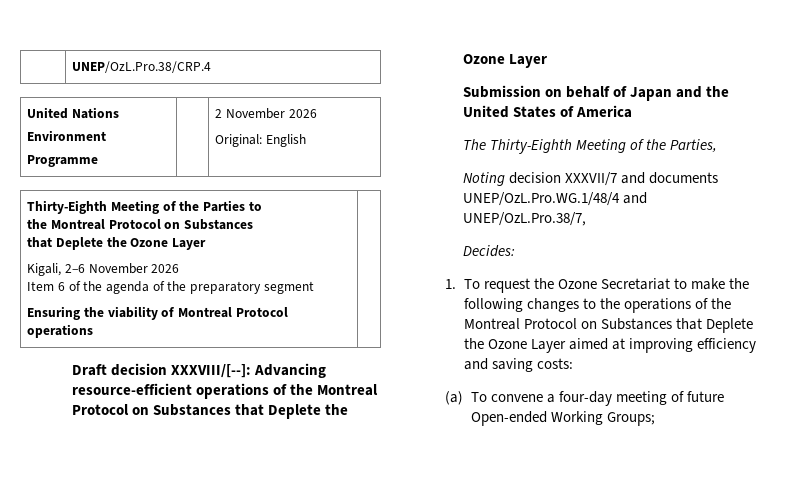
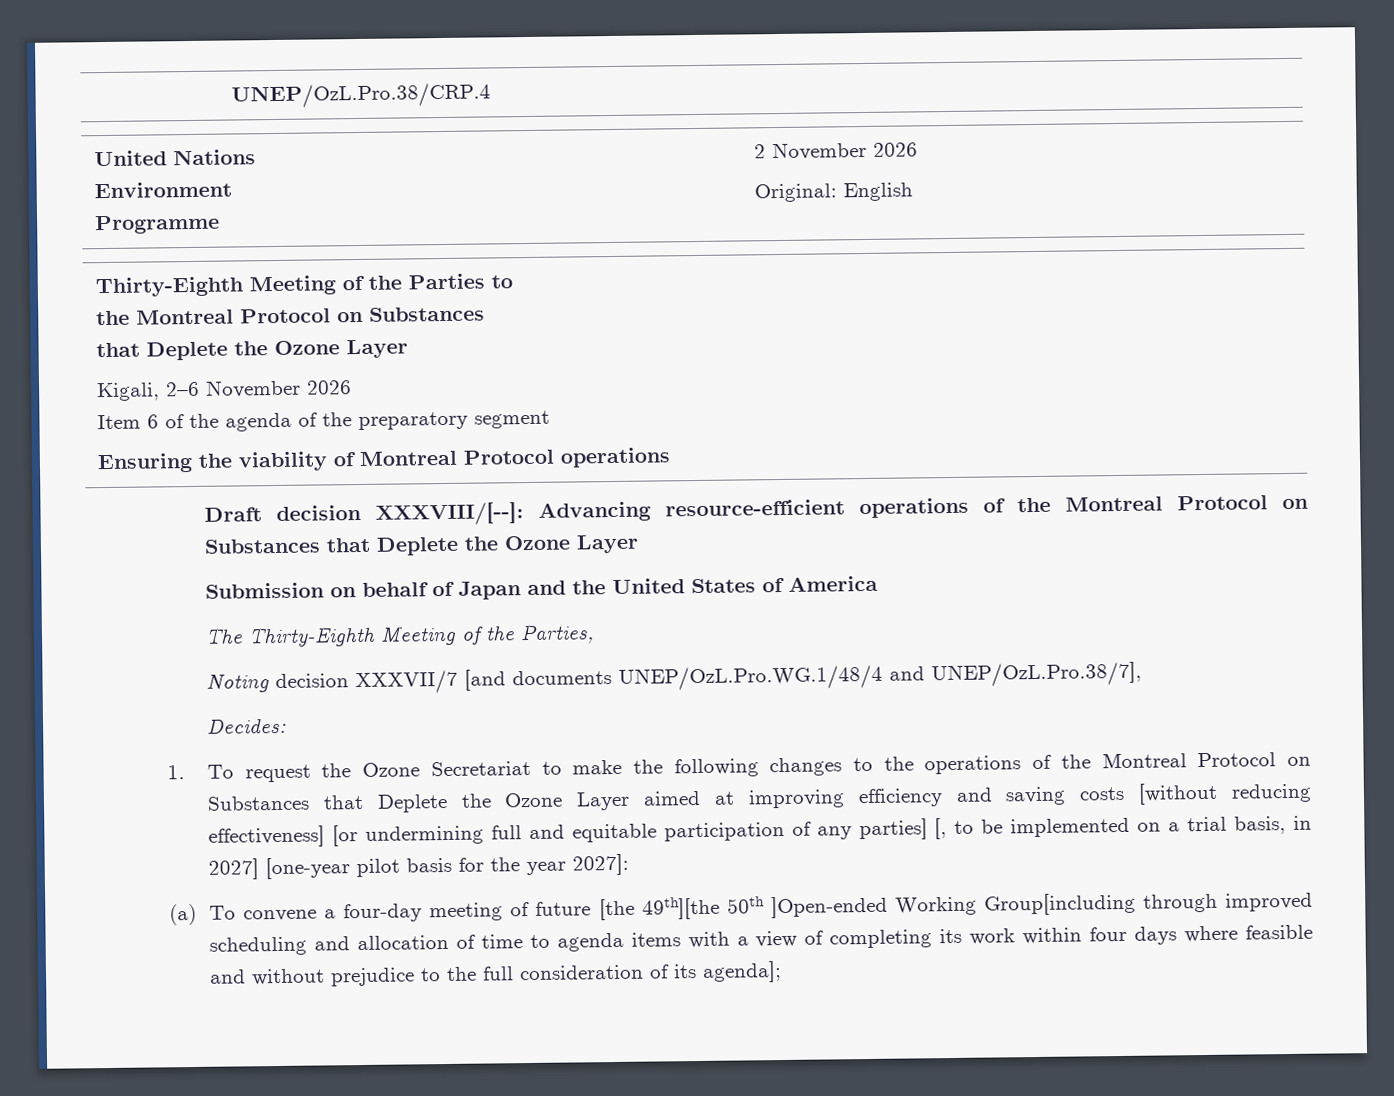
[620,172,645,184] and -> [463,669,506,691] [and
[462,212,586,226] UNEP/OzL.Pro.38/7, -> [930,661,1142,688] UNEP/OzL.Pro.38/7],
[536,358,573,369] costs: -> [1079,782,1312,805] [207,815,1313,848] [207,853,629,880] costs [without reducing effectiveness] [or undermining full and equitable participation of any parties] [, to be implemented on a trial basis, in 2027] [one-year pilot basis for the year 2027]:
[470,411,655,426] Open-ended Working Groups; -> [598,892,1314,921] [208,924,1313,956] [208,961,782,987] [the 49th][the 50th ]Open-ended Working Group[including through improved scheduling and allocation of time to agenda items with a view of completing its work within four days where feasible and without prejudice to the full consideration of its agenda];

